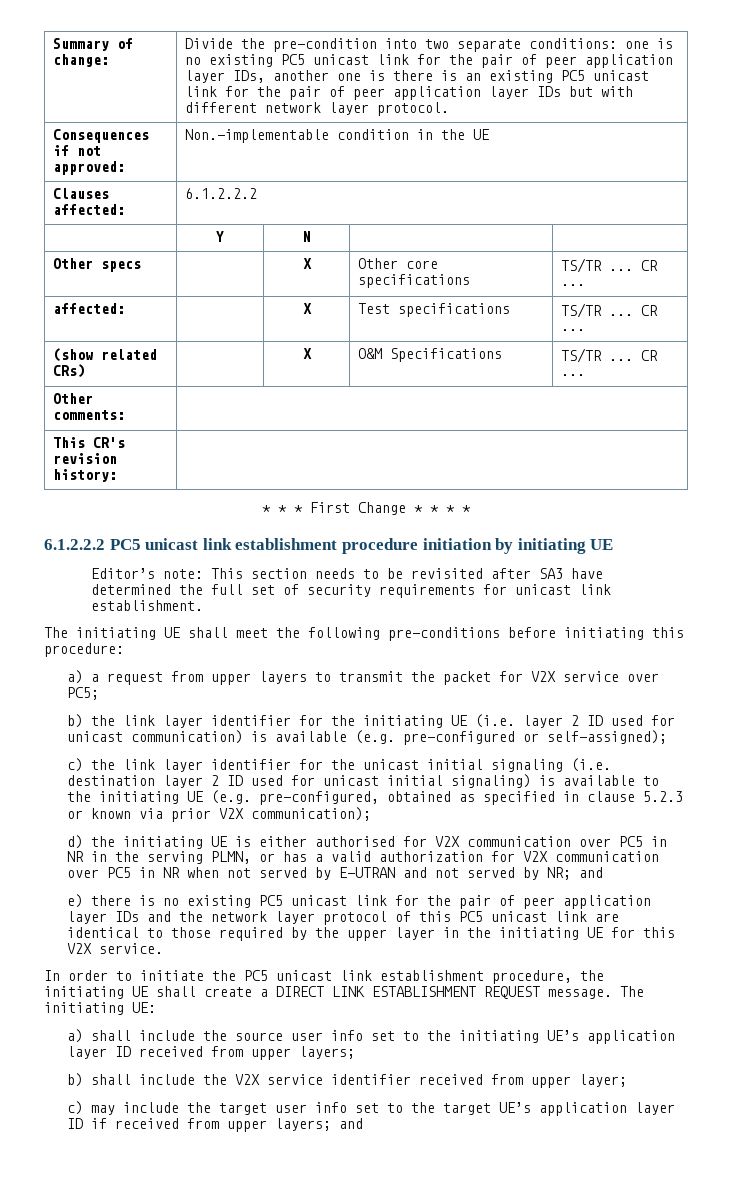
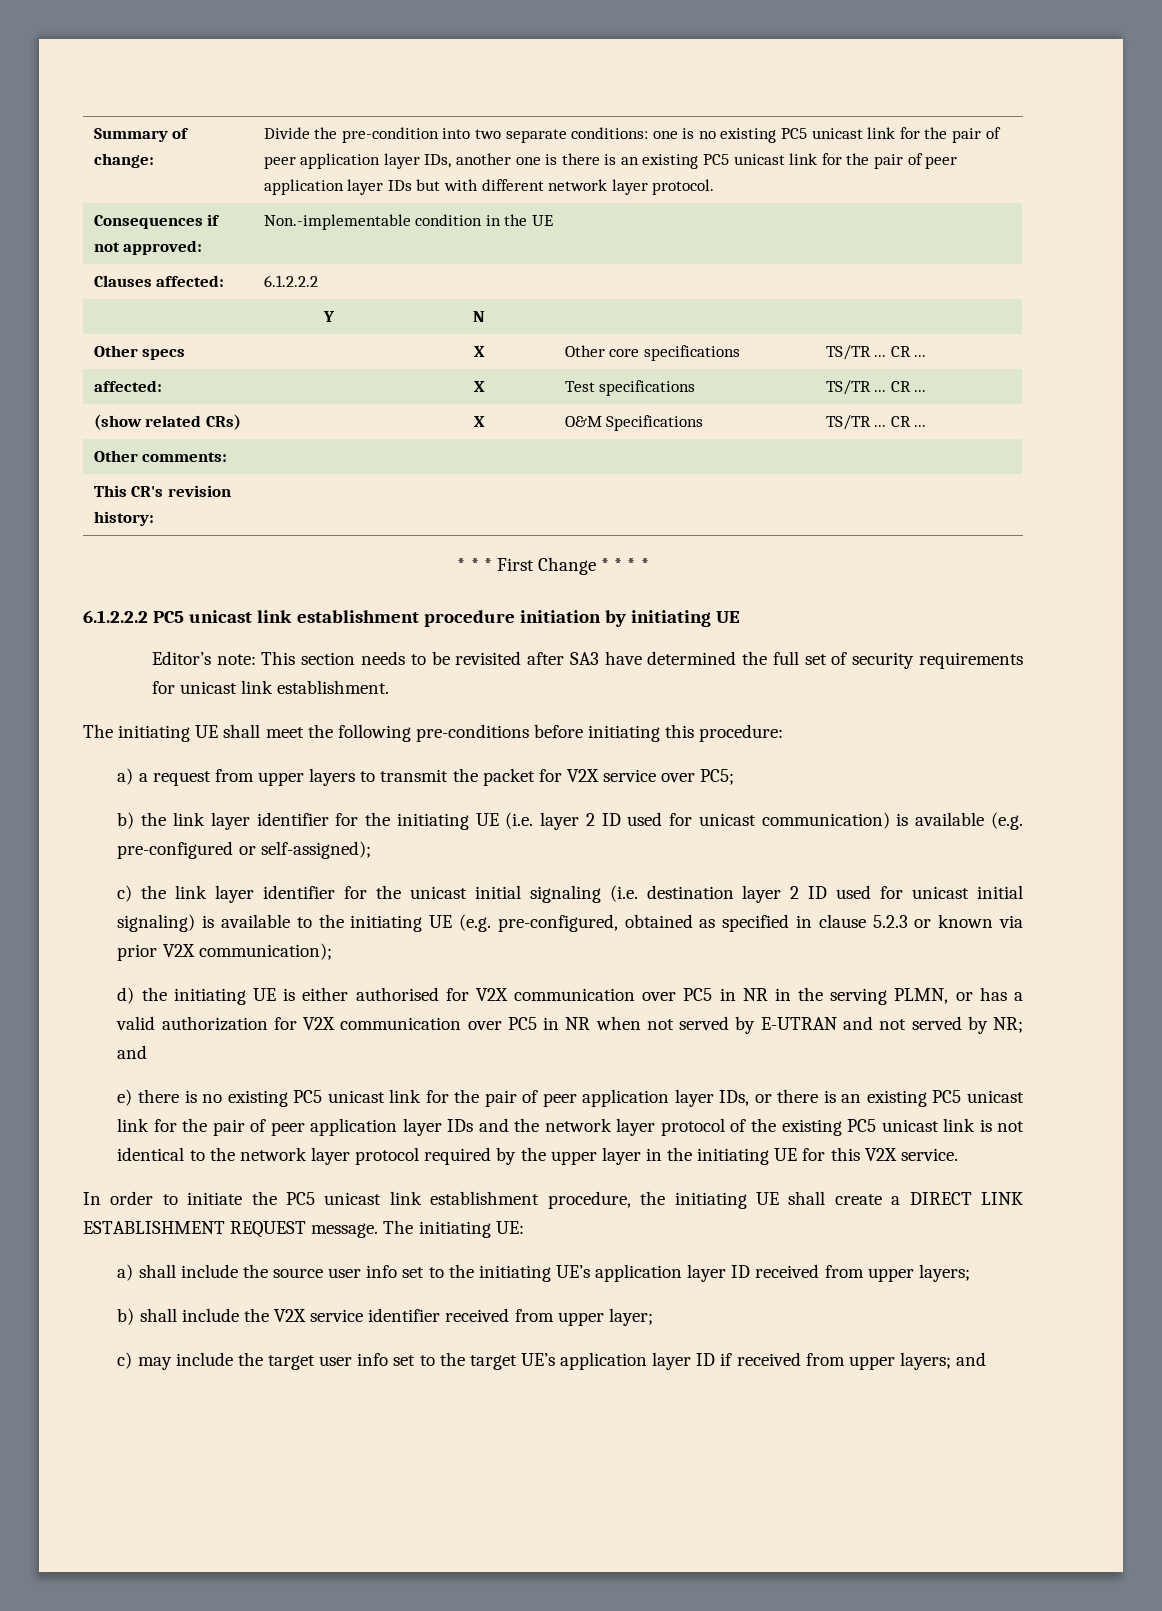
(108, 917) none -> [719,1089,1024,1107] [117,1118,442,1136] IDs, or there is an existing PC5 unicast link for the pair of peer application layer
[419,911,620,922] [67,927,212,938] this PC5 unicast link are identical to those -> [750,1118,1025,1136] [117,1147,420,1165] the existing PC5 unicast link is not identical to the network layer protocol

